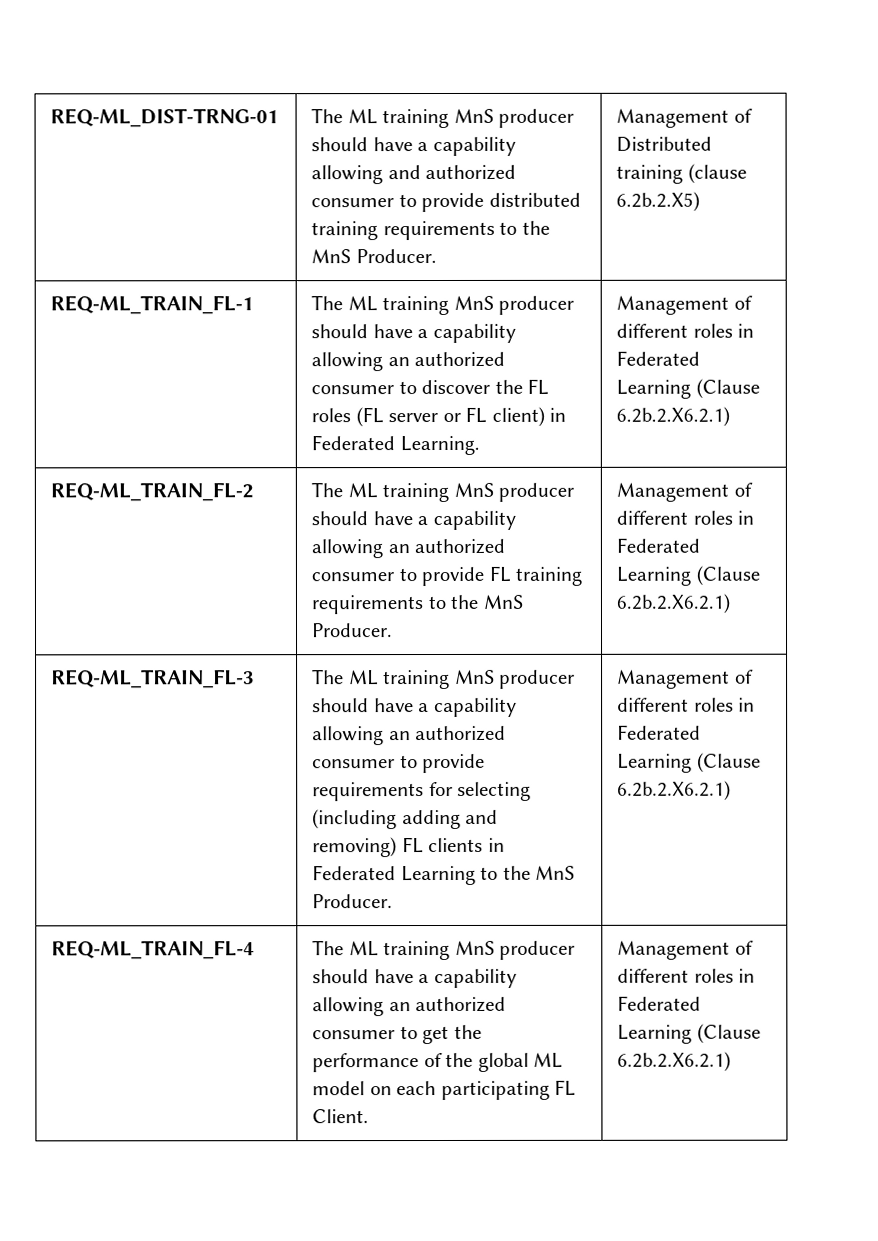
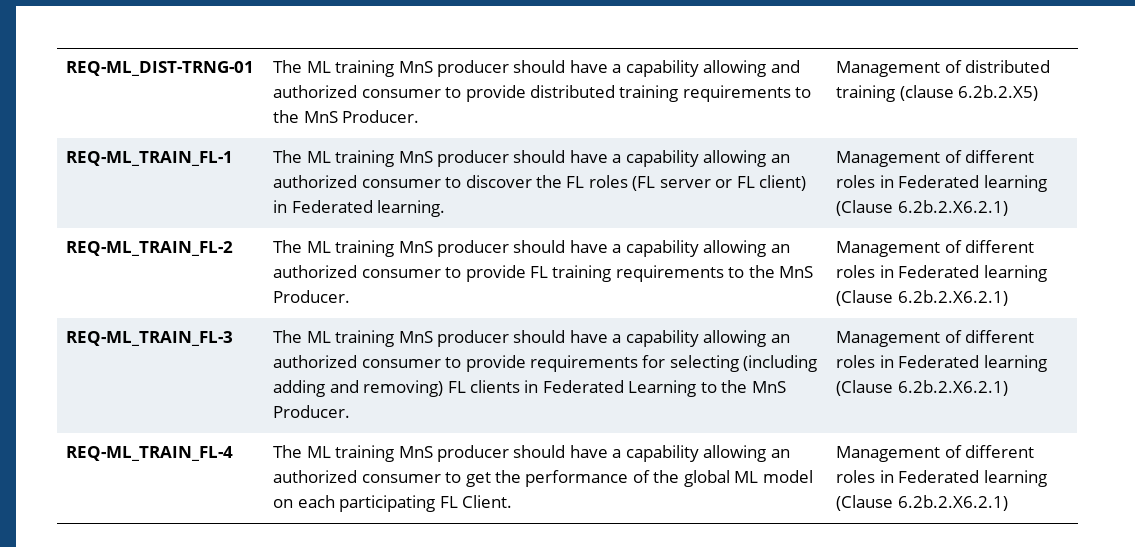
[616,136,713,152] Distributed -> [965,60,1051,73] distributed
[399,435,480,456] [616,295,753,315] [616,323,755,338] [616,350,701,366] [616,379,692,399] Learning. | Management of different roles in Federated Learning -> [377,200,446,217] [836,150,1035,167] [836,175,1047,192] learning. | Management of different roles in Federated learning
[616,566,692,586] Learning -> [983,265,1047,282] learning
[617,753,693,773] Learning -> [983,355,1047,372] learning
[617,1024,693,1044] Learning -> [983,470,1047,487] learning

